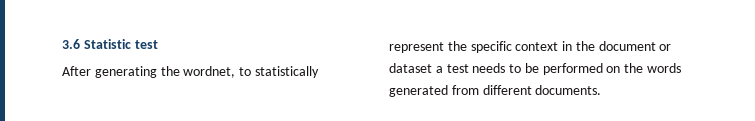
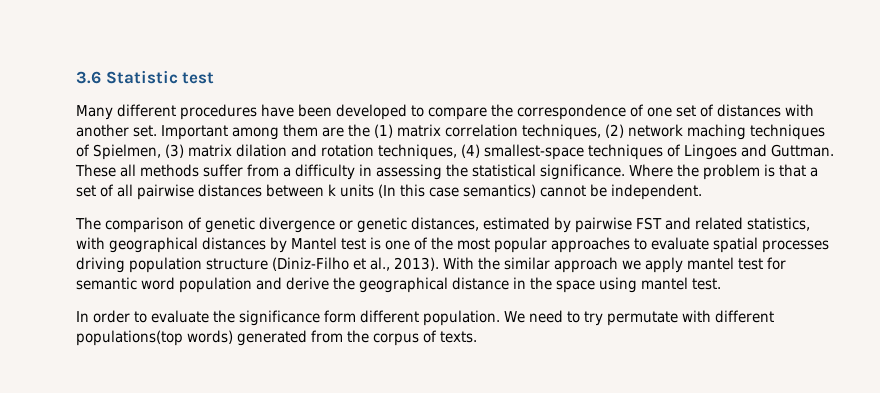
[62,66,319,78] [389,41,672,53] [389,63,682,75] [389,85,602,97] After generating the wordnet, to statistically represent the specific context in the document or dataset a test needs to be performed on the words generated from different documents. -> [76,104,814,120] [76,124,825,140] [76,144,834,160] [75,164,818,180] [76,184,702,200] [75,217,810,233] [76,237,829,253] [76,257,786,273] [76,277,721,293] [76,310,774,326] [76,330,477,346] Many different procedures have been developed to compare the correspondence of one set of distances with another set. Important among them are the (1) matrix correlation techniques, (2) network maching techniques of Spielmen, (3) matrix dilation and rotation techniques, (4) smallest-space techniques of Lingoes and Guttman. These all methods suffer from a difficulty in assessing the statistical significance. Where the problem is that a set of all pairwise distances between k units (In this case semantics) cannot be independent. // The comparison of genetic divergence or genetic distances, estimated by pairwise FST and related statistics, with geographical distances by Mantel test is one of the most popular approaches to evaluate spatial processes driving population structure (Diniz-Filho et al., 2013). With the similar approach we apply mantel test for semantic word population and derive the geographical distance in the space using mantel test. // In order to evaluate the significance form different population. We need to try permutate with different populations(top words) generated from the corpus of texts.

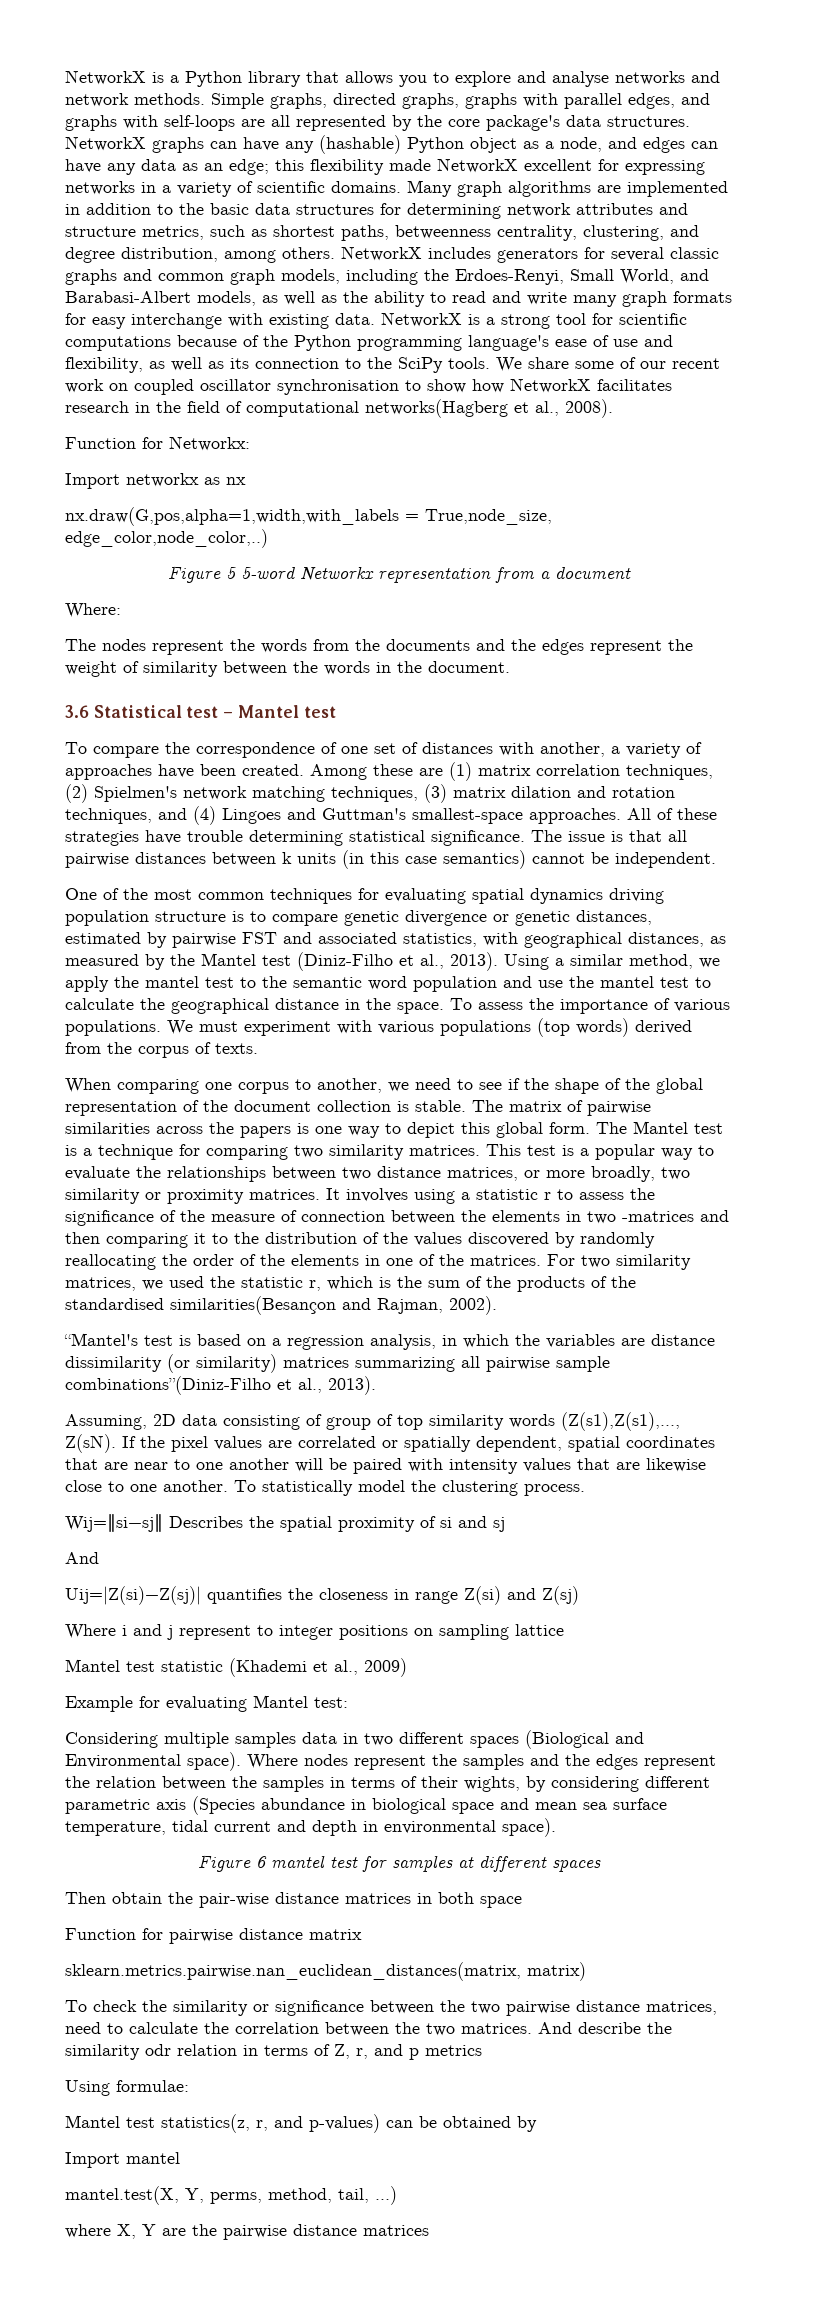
[76,70,215,84] [76,104,424,120] 3.6 Statistic test // Many different procedures have been developed to -> [65,70,720,87] [65,93,710,109] [65,115,690,131] [65,135,718,154] [65,158,705,175] [65,180,728,197] [65,203,688,219] [65,225,699,241] [65,246,719,263] [65,269,709,285] [65,291,732,307] [65,312,687,329] [65,335,673,351] [65,357,720,373] [65,378,672,395] [65,399,613,418] [65,436,250,451] [65,473,246,489] [65,507,552,526] [65,529,268,548] [167,566,631,583] [65,603,121,618] [65,639,693,655] [65,661,510,677] [65,705,336,718] [65,742,87,754] NetworkX is a Python library that allows you to explore and analyse networks and network methods. Simple graphs, directed graphs, graphs with parallel edges, and graphs with self-loops are all represented by the core package's data structures. NetworkX graphs can have any (hashable) Python object as a node, and edges can have any data as an edge; this flexibility made NetworkX excellent for expressing networks in a variety of scientific domains. Many graph algorithms are implemented in addition to the basic data structures for determining network attributes and structure metrics, such as shortest paths, betweenness centrality, clustering, and degree distribution, among others. NetworkX includes generators for several classic graphs and common graph models, including the Erdoes-Renyi, Small World, and Barabasi-Albert models, as well as the ability to read and write many graph formats for easy interchange with existing data. NetworkX is a strong tool for scientific computations because of the Python programming language's ease of use and flexibility, as well as its connection to the SciPy tools. We share some of our recent work on coupled oscillator synchronisation to show how NetworkX facilitates research in the field of computational networks(Hagberg et al., 2008). // Function for Networkx: // Import networkx as nx // nx.draw(G,pos,alpha=1,width,with_labels = True,node_size, edge_color,node_color,..) // Figure 5 5-word Networkx representation from a document // Where: // The nodes represent the words from the documents and the edges represent the weight of similarity between the words in the document. // 3.6 Statistical test – Mantel test // To
[76,124,370,140] another set. Important among them are the -> [540,742,702,758] [65,764,443,780] another, a variety of approaches have been created. Among these are
[628,124,825,140] [76,144,161,160] network maching techniques of Spielmen, -> [94,786,418,802] Spielmen's network matching techniques,
[461,144,834,160] [75,164,818,180] [76,184,114,197] (4) smallest-space techniques of Lingoes and Guttman. These all methods suffer from a difficulty in assessing the statistical significance. Where the problem is that a set of -> [158,806,717,825] [65,830,662,846] and (4) Lingoes and Guttman's smallest-space approaches. All of these strategies have trouble determining statistical significance. The issue is that
[378,184,396,198] (In -> [342,850,364,869] (in
[75,217,202,233] The comparison of -> [65,888,664,904] [65,910,338,926] One of the most common techniques for evaluating spatial dynamics driving population structure is to compare
[695,217,743,230] related -> [318,932,397,944] associated
[202,237,829,253] [76,257,618,273] distances by Mantel test is one of the most popular approaches to evaluate spatial processes driving population structure (Diniz-Filho et al., 2013). With the similar approach -> [628,932,726,947] [65,952,693,971] distances, as measured by the Mantel test (Diniz-Filho et al., 2013). Using a similar method,
[686,257,786,270] mantel test for -> [114,976,287,988] the mantel test to the
[286,277,329,290] derive -> [538,976,711,988] [65,998,134,1010] use the mantel test to calculate
[556,277,721,293] [76,310,774,326] [76,330,307,346] space using mantel test. // In order to evaluate the significance form different population. We need to try permutate with different populations(top words) generated -> [397,998,730,1014] [65,1018,692,1037] space. To assess the importance of various populations. We must experiment with various populations (top words) derived
(477, 337) none -> [65,1078,703,1094] [65,1100,651,1116] [65,1121,723,1138] [65,1144,714,1160] [65,1166,690,1182] [65,1188,655,1204] [65,1210,729,1226] [65,1232,655,1248] [65,1254,691,1270] [65,1276,636,1292] [65,1296,497,1315] [64,1333,715,1350] [65,1354,610,1373] [65,1376,376,1395] [65,1412,680,1431] [65,1434,715,1453] [65,1458,706,1474] [65,1480,585,1496] [65,1514,505,1532] [65,1552,99,1564] [65,1586,579,1605] [65,1624,564,1640] [65,1658,407,1677] [65,1695,348,1712] [65,1730,644,1749] [65,1752,716,1771] [65,1776,710,1792] [65,1796,667,1815] [65,1818,556,1837] [197,1855,601,1872] [65,1892,522,1908] [65,1928,362,1944] [65,1962,586,1981] [65,2000,717,2016] [65,2022,672,2036] [65,2044,482,2060] [65,2080,189,2096] [65,2114,537,2133] [65,2152,180,2168] [65,2186,397,2205] [65,2224,429,2240] // When comparing one corpus to another, we need to see if the shape of the global representation of the document collection is stable. The matrix of pairwise similarities across the papers is one way to depict this global form. The Mantel test is a technique for comparing two similarity matrices. This test is a popular way to evaluate the relationships between two distance matrices, or more broadly, two similarity or proximity matrices. It involves using a statistic r to assess the significance of the measure of connection between the elements in two -matrices and then comparing it to the distribution of the values discovered by randomly reallocating the order of the elements in one of the matrices. For two similarity matrices, we used the statistic r, which is the sum of the products of the standardised similarities(Besançon and Rajman, 2002). // “Mantel's test is based on a regression analysis, in which the variables are distance dissimilarity (or similarity) matrices summarizing all pairwise sample combinations”(Diniz-Filho et al., 2013). // Assuming, 2D data consisting of group of top similarity words (Z(s1),Z(s1),…, Z(sN). If the pixel values are correlated or spatially dependent, spatial coordinates that are near to one another will be paired with intensity values that are likewise close to one another. To statistically model the clustering process. // Wij=∥si−sj∥ Describes the spatial proximity of si and sj // And // Uij=|Z(si)−Z(sj)| quantifies the closeness in range Z(si) and Z(sj) // Where i and j represent to integer positions on sampling lattice // Mantel test statistic (Khademi et al., 2009) // Example for evaluating Mantel test: // Considering multiple samples data in two different spaces (Biological and Environmental space). Where nodes represent the samples and the edges represent the relation between the samples in terms of their wights, by considering different parametric axis (Species abundance in biological space and mean sea surface temperature, tidal current and depth in environmental space). // Figure 6 mantel test for samples at different spaces // Then obtain the pair-wise distance matrices in both space // Function for pairwise distance matrix // sklearn.metrics.pairwise.nan_euclidean_distances(matrix, matrix) // To check the similarity or significance between the two pairwise distance matrices, need to calculate the correlation between the two matrices. And describe the similarity odr relation in terms of Z, r, and p metrics // Using formulae: // Mantel test statistics(z, r, and p-values) can be obtained by // Import mantel // mantel.test(X, Y, perms, method, tail, …) // where X, Y are the pairwise distance matrices

